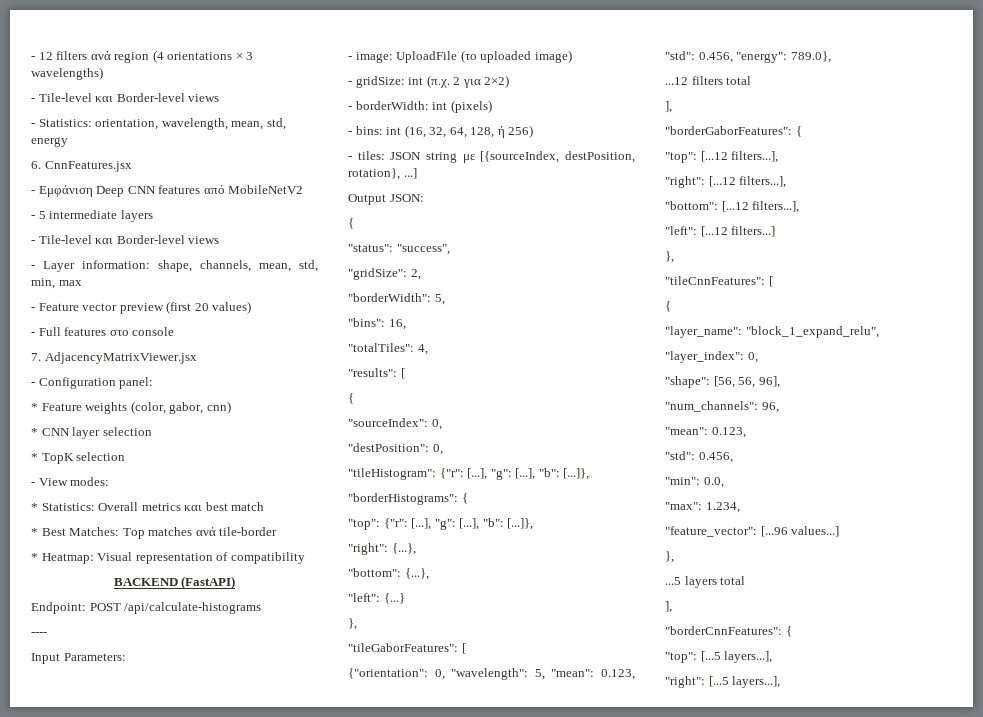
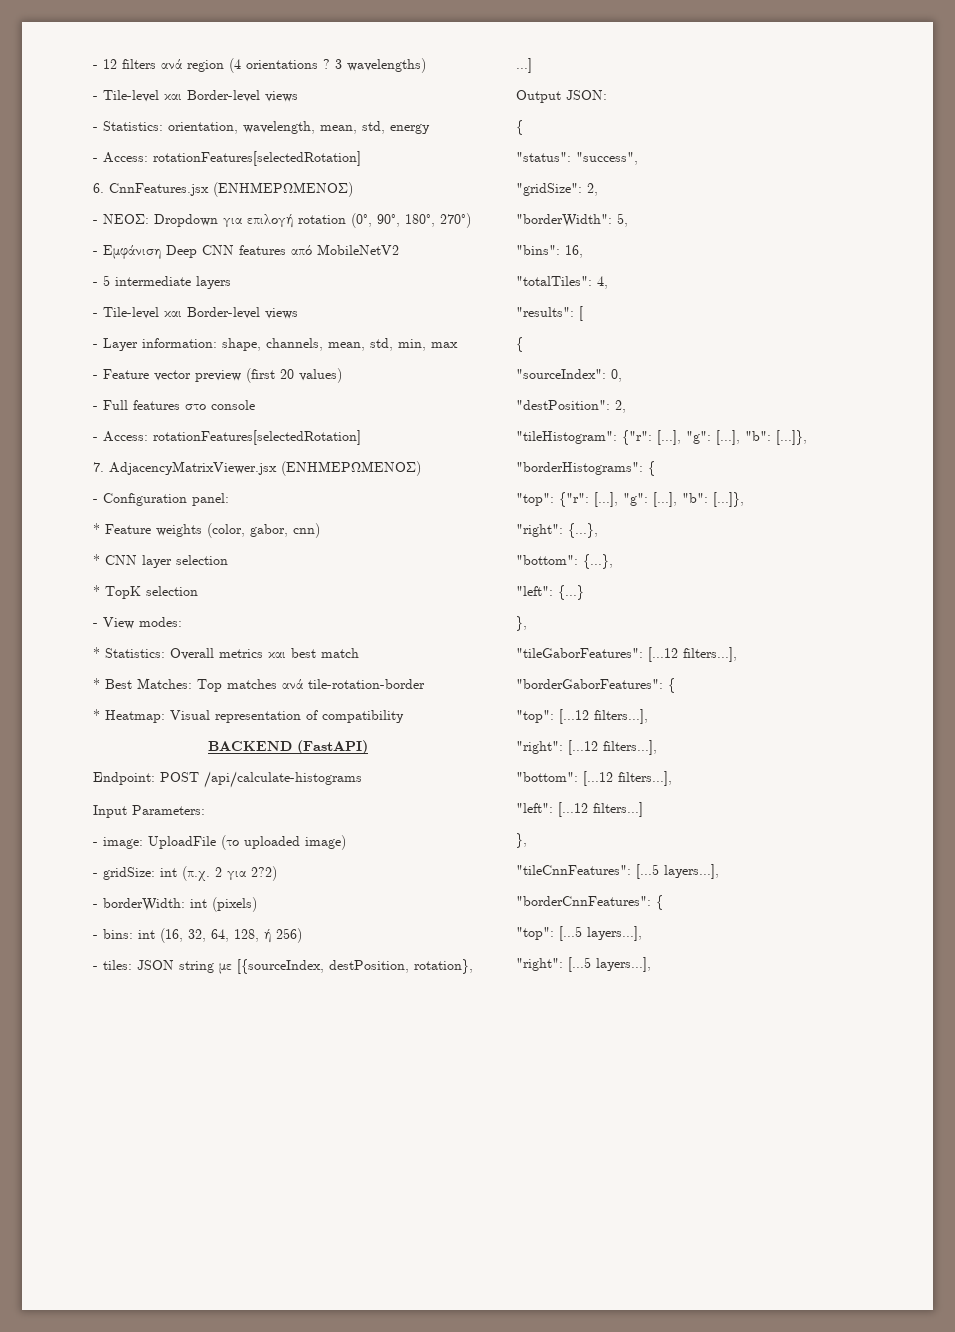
[235,53,243,60] × -> [323,59,330,69] ?
(68, 142) none -> [93,151,361,166] // - Access: rotationFeatures[selectedRotation]
(132, 166) none -> [213,182,353,197] [93,213,471,228] (ΕΝΗΜΕΡΩΜΕΝΟΣ) // - ΝΕΟΣ: Dropdown για επιλογή rotation (0°, 90°, 180°, 270°)
(175, 331) none -> [93,430,361,445] // - Access: rotationFeatures[selectedRotation]
(197, 358) none -> [281,461,421,476] (ΕΝΗΜΕΡΩΜΕΝΟΣ)
[219,527,278,536] tile-border -> [308,679,425,689] tile-rotation-border
[31,632,47,636] // ---- -> (362, 779) none
[484,75,510,88] 2×2) -> [251,866,277,881] 2?2)
[432,444,443,455] 0, -> [615,400,626,413] 2,
[461,643,466,654] [348,668,635,680] [665,51,831,63] [665,76,752,85] [665,101,672,113] [ // {"orientation": 0, "wavelength": 5, "mean": 0.123, "std": 0.456, "energy": 789.0}, // ...12 filters total // ], -> [648,647,737,662] [...12 filters...],
[768,276,773,287] [665,301,671,312] [665,326,879,338] [665,351,758,363] [665,376,780,388] [665,401,779,413] [665,427,746,438] [665,451,733,463] [665,477,724,488] [665,502,740,513] [665,526,840,537] [665,551,674,563] [665,576,746,588] [665,601,672,613] [ // { // "layer_name": "block_1_expand_relu", // "layer_index": 0, // "shape": [56, 56, 96], // "num_channels": 96, // "mean": 0.123, // "std": 0.456, // "min": 0.0, // "max": 1.234, // "feature_vector": [...96 values...] // }, // ...5 layers total // ], -> [636,864,719,879] [...5 layers...],

